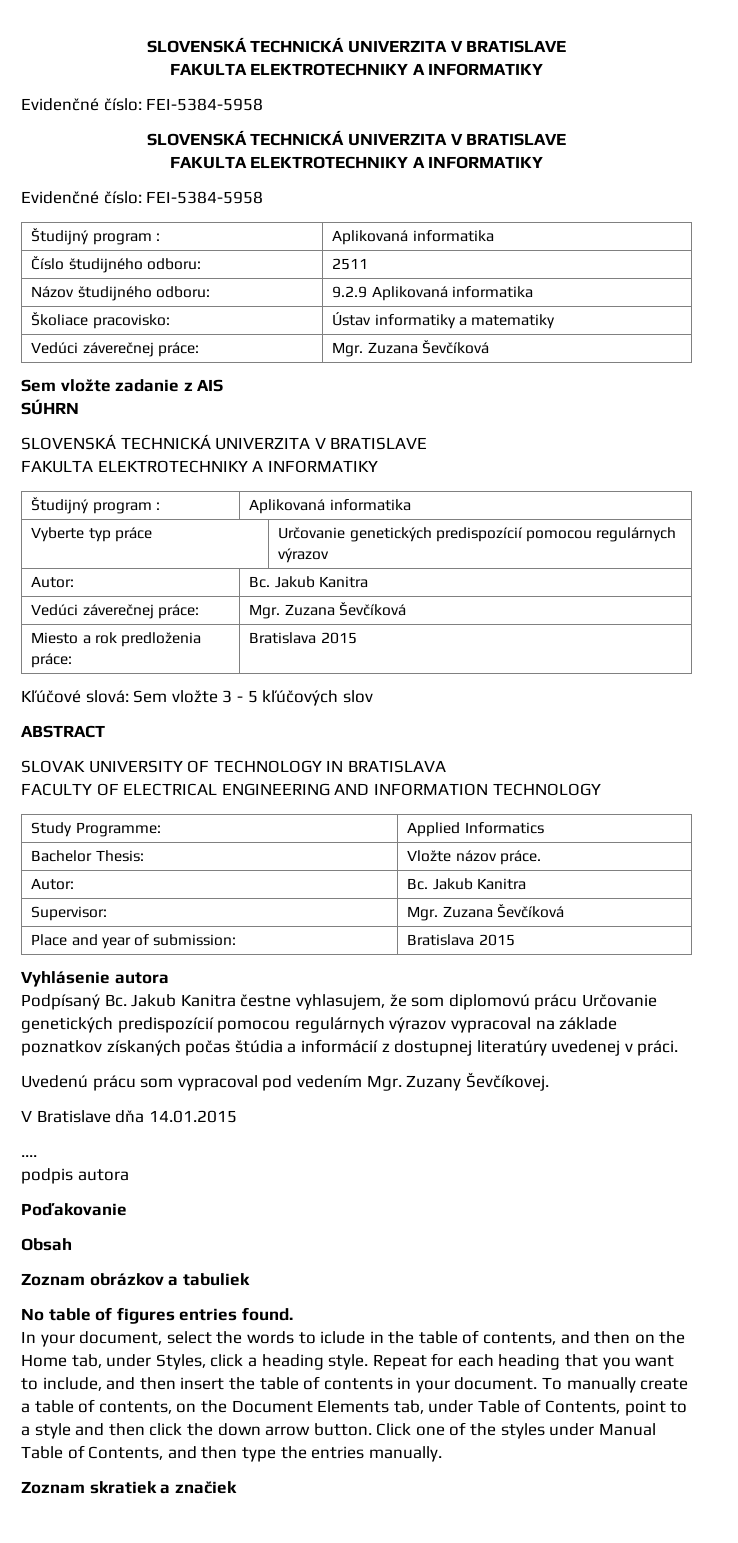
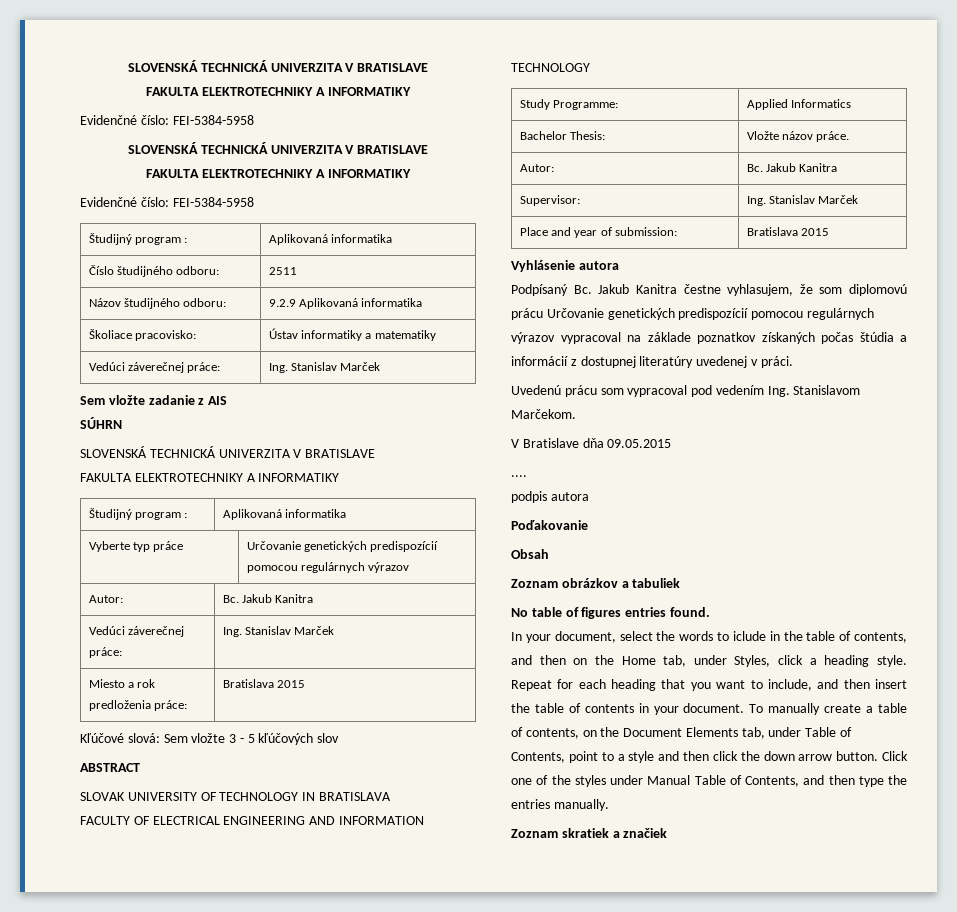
[332,340,489,357] Mgr. Zuzana Ševčíková -> [268,362,381,373] Ing. Stanislav Marček
[249,602,406,619] Mgr. Zuzana Ševčíková -> [222,626,335,637] Ing. Stanislav Marček
[407,904,564,921] Mgr. Zuzana Ševčíková -> [746,195,859,206] Ing. Stanislav Marček
[366,1072,549,1091] Mgr. Zuzany Ševčíkovej. -> [767,385,861,397] [511,409,576,419] Ing. Stanislavom Marčekom.
[148,1110,237,1123] 14.01.2015 -> [607,439,672,448] 09.05.2015

